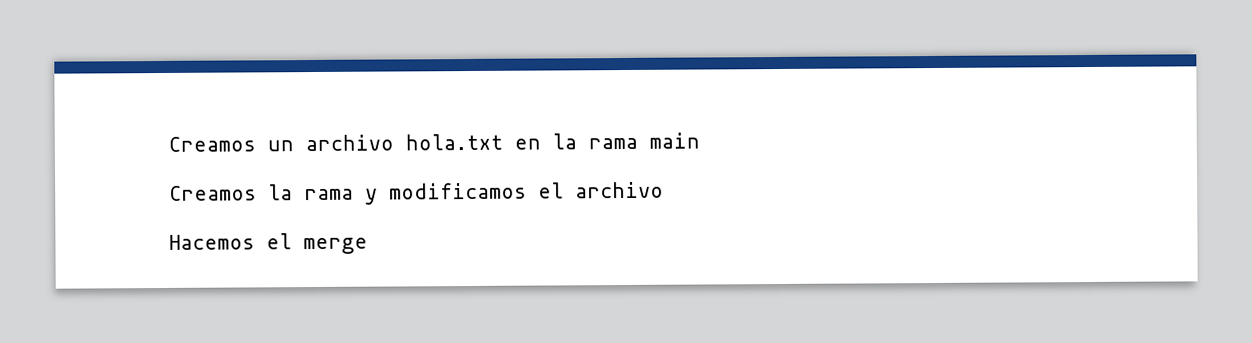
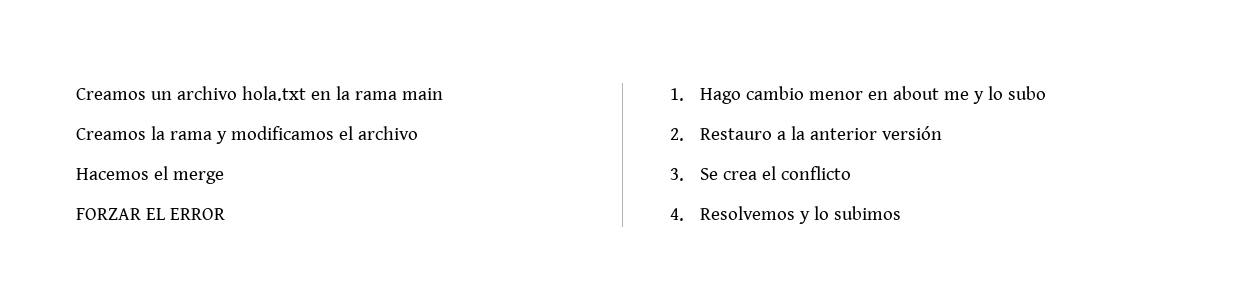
(368, 246) none -> [76,208,225,220] [669,86,1046,104] [669,126,942,141] [669,166,851,181] [669,206,901,224] // FORZAR EL ERROR // 1. Hago cambio menor en about me y lo subo // 2. Restauro a la anterior versión // 3. Se crea el conflicto // 4. Resolvemos y lo subimos

